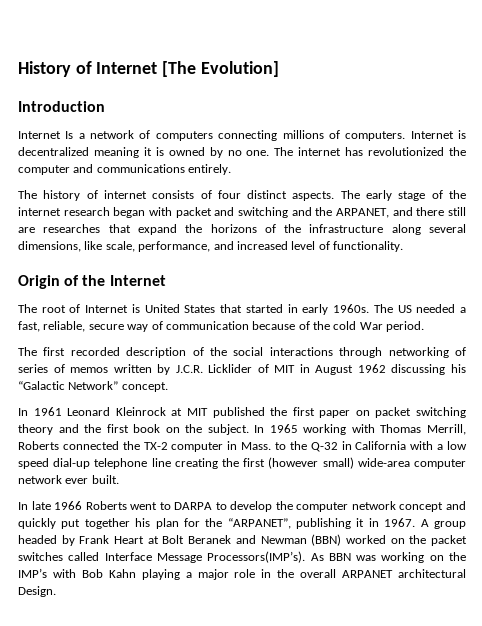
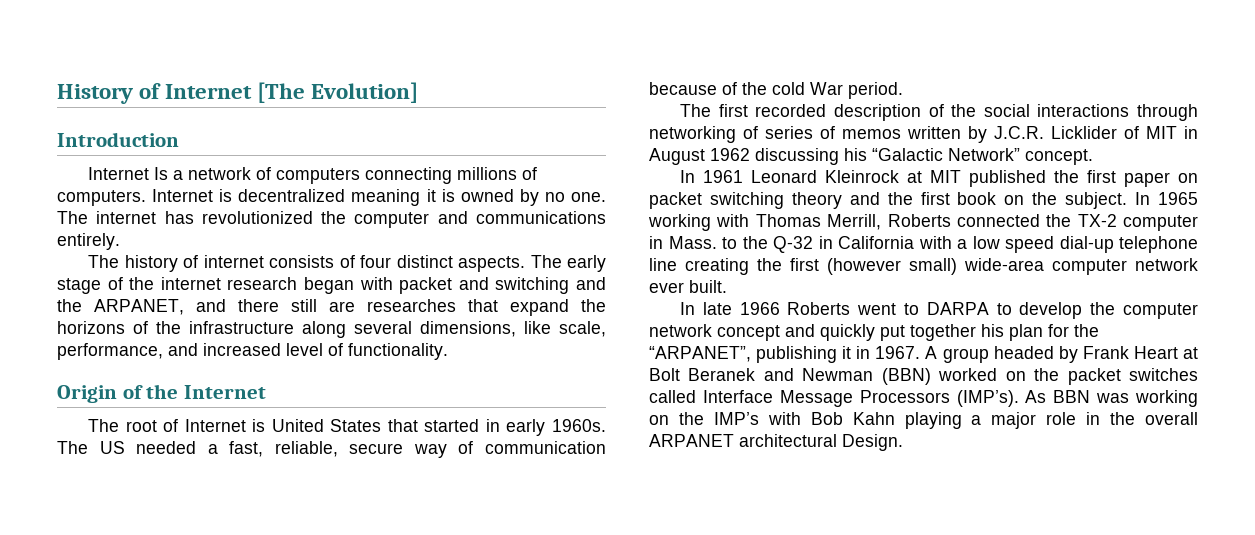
[207,551,306,563] Processors(IMP’s). -> [859,390,1019,407] Processors (IMP’s).

